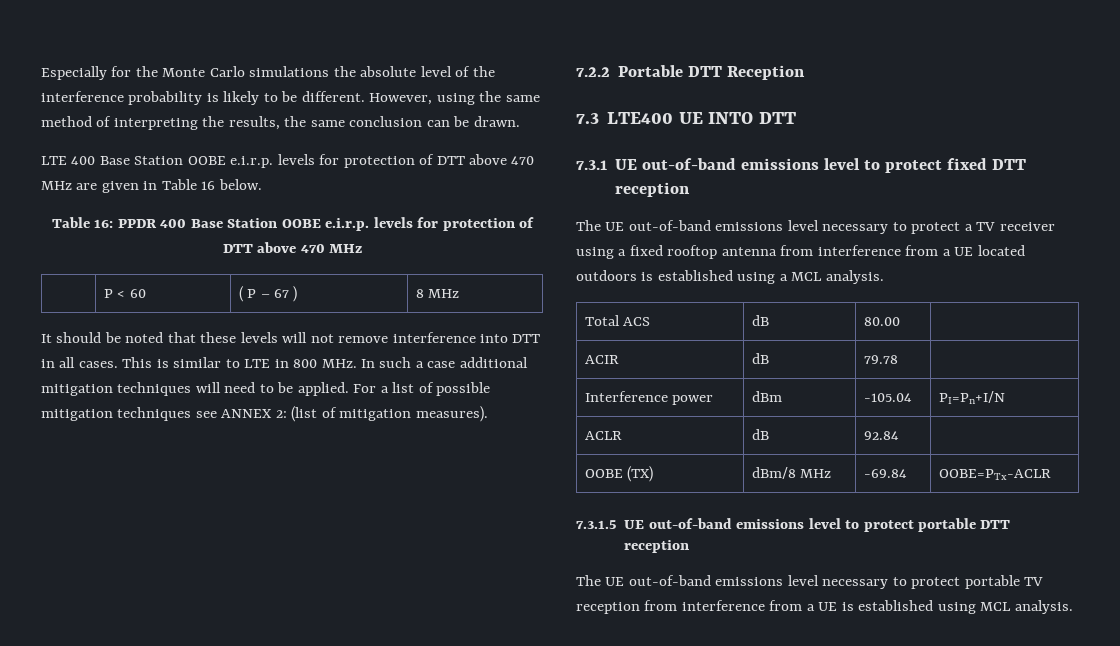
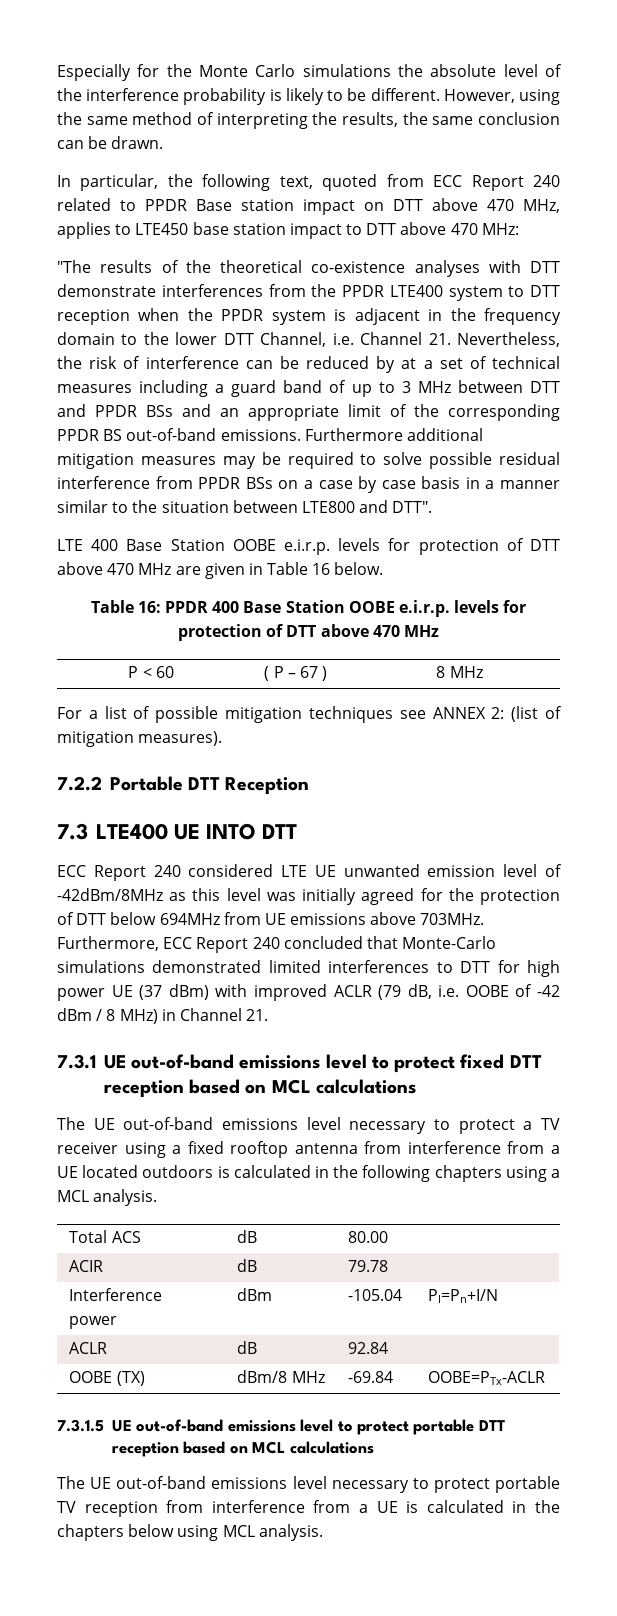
(520, 121) none -> [57,174,560,191] [57,198,560,215] [57,222,519,239] [57,260,560,277] [57,284,560,301] [57,308,561,325] [57,332,560,347] [57,356,561,373] [57,380,560,397] [57,404,560,421] [57,428,483,441] [57,452,560,469] [57,476,560,493] [57,500,433,513] // In particular, the following text, quoted from ECC Report 240 related to PPDR Base station impact on DTT above 470 MHz, applies to LTE450 base station impact to DTT above 470 MHz: // "The results of the theoretical co-existence analyses with DTT demonstrate interferences from the PPDR LTE400 system to DTT reception when the PPDR system is adjacent in the frequency domain to the lower DTT Channel, i.e. Channel 21. Nevertheless, the risk of interference can be reduced by at a set of technical measures including a guard band of up to 3 MHz between DTT and PPDR BSs and an appropriate limit of the corresponding PPDR BS out-of-band emissions. Furthermore additional mitigation measures may be required to solve possible residual interference from PPDR BSs on a case by case basis in a manner similar to the situation between LTE800 and DTT".
[41,332,541,343] [41,357,528,368] [41,382,349,396] It should be noted that these levels will not remove interference into DTT in all cases. This is similar to LTE in 800 MHz. In such a case additional mitigation techniques will need to be applied. -> (483, 672) none
(796, 118) none -> [57,864,562,881] [57,888,560,905] [57,912,485,925] [57,936,497,953] [57,960,561,977] [57,984,560,1001] [57,1008,269,1024] // ECC Report 240 considered LTE UE unwanted emission level of -42dBm/8MHz as this level was initially agreed for the protection of DTT below 694MHz from UE emissions above 703MHz. Furthermore, ECC Report 240 concluded that Monte-Carlo simulations demonstrated limited interferences to DTT for high power UE (37 dBm) with improved ACLR (79 dB, i.e. OOBE of -42 dBm / 8 MHz) in Channel 21.
(691, 189) none -> [189,1079,416,1094] based on MCL calculations
[657,270,733,281] established -> [233,1165,502,1182] calculated in the following chapters
(690, 546) none -> [183,1441,374,1454] based on MCL calculations
[858,600,934,611] established -> [426,1500,561,1513] [57,1524,175,1541] calculated in the chapters below

